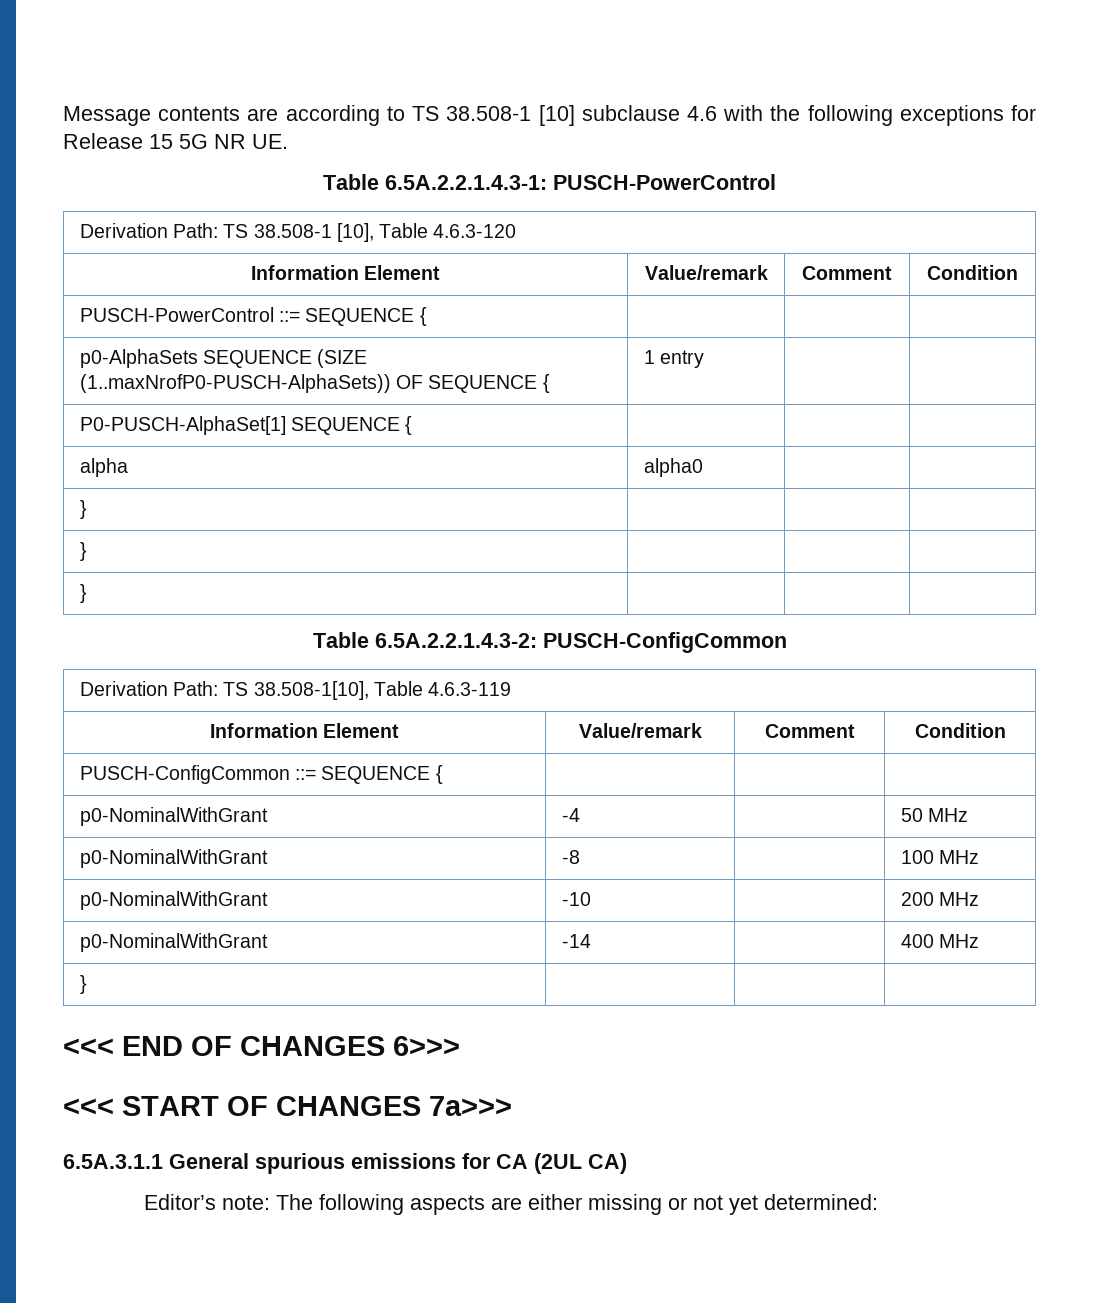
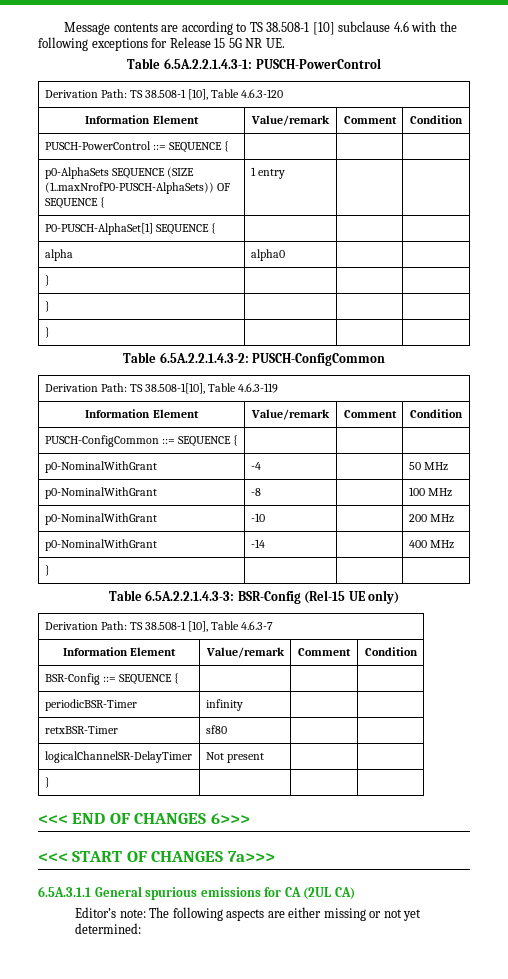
(87, 984) none -> [108,590,400,604] [44,621,274,632] [62,647,177,656] [205,647,285,658] [298,648,351,656] [364,647,418,656] [44,673,180,685] [44,699,137,711] [205,699,243,711] [44,726,118,734] [205,725,227,734] [44,751,192,763] [205,752,264,763] [44,777,50,788] // Table 6.5A.2.2.1.4.3-3: BSR-Config (Rel-15 UE only) // Derivation Path: TS 38.508-1 [10], Table 4.6.3-7 // Information Element | Value/remark | Comment | Condition // BSR-Config ::= SEQUENCE { | | | // periodicBSR-Timer | infinity | | // retxBSR-Timer | sf80 | | // logicalChannelSR-DelayTimer | Not present | | // } | | |

